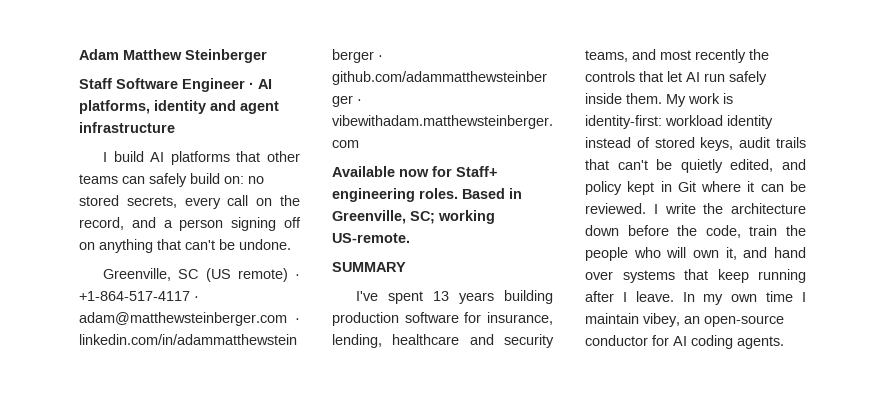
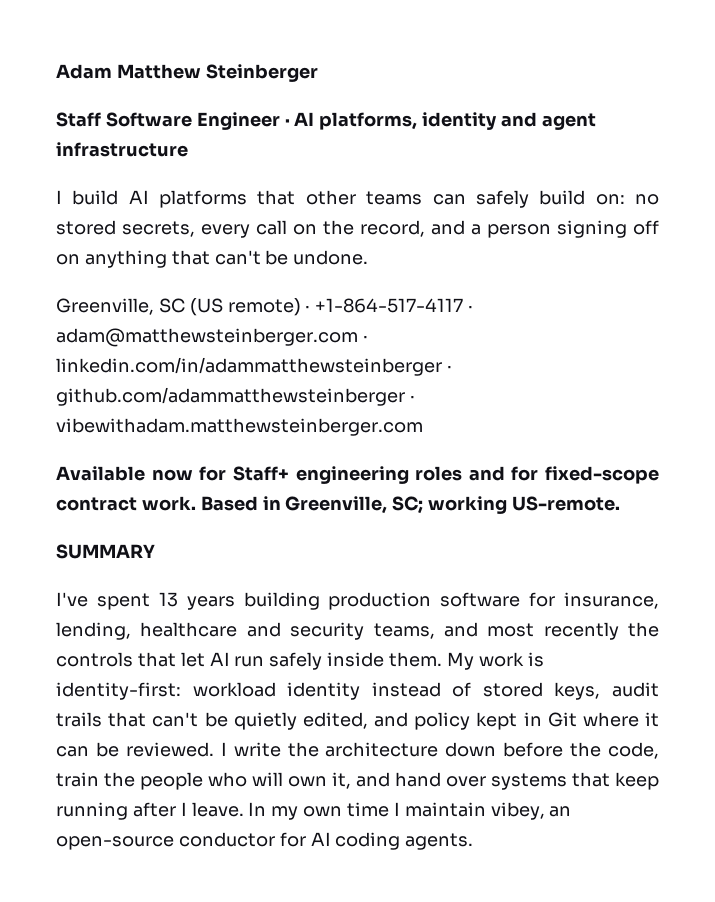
[419,188,458,199] roles. -> [415,466,659,484] [56,496,196,511] roles and for fixed-scope contract work.

